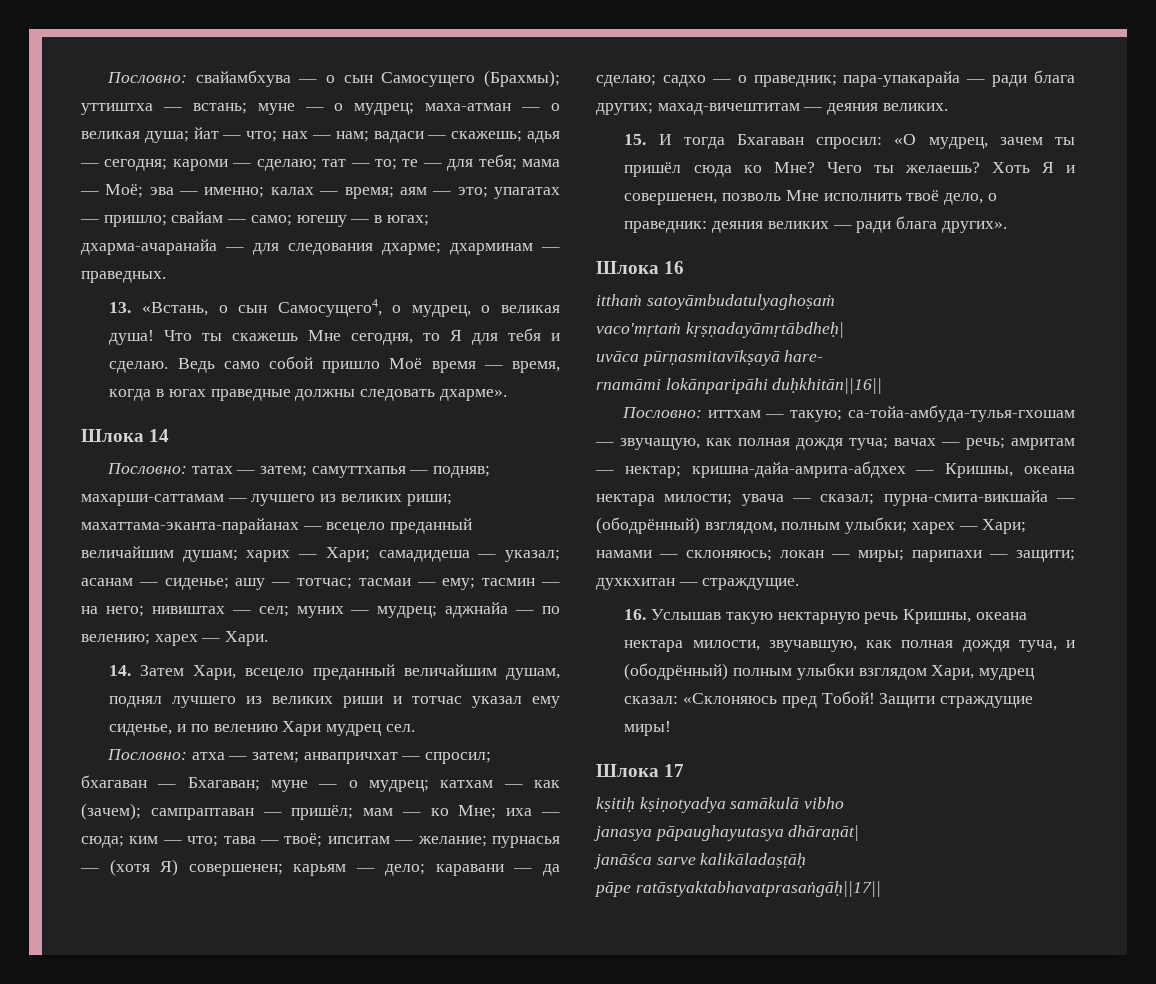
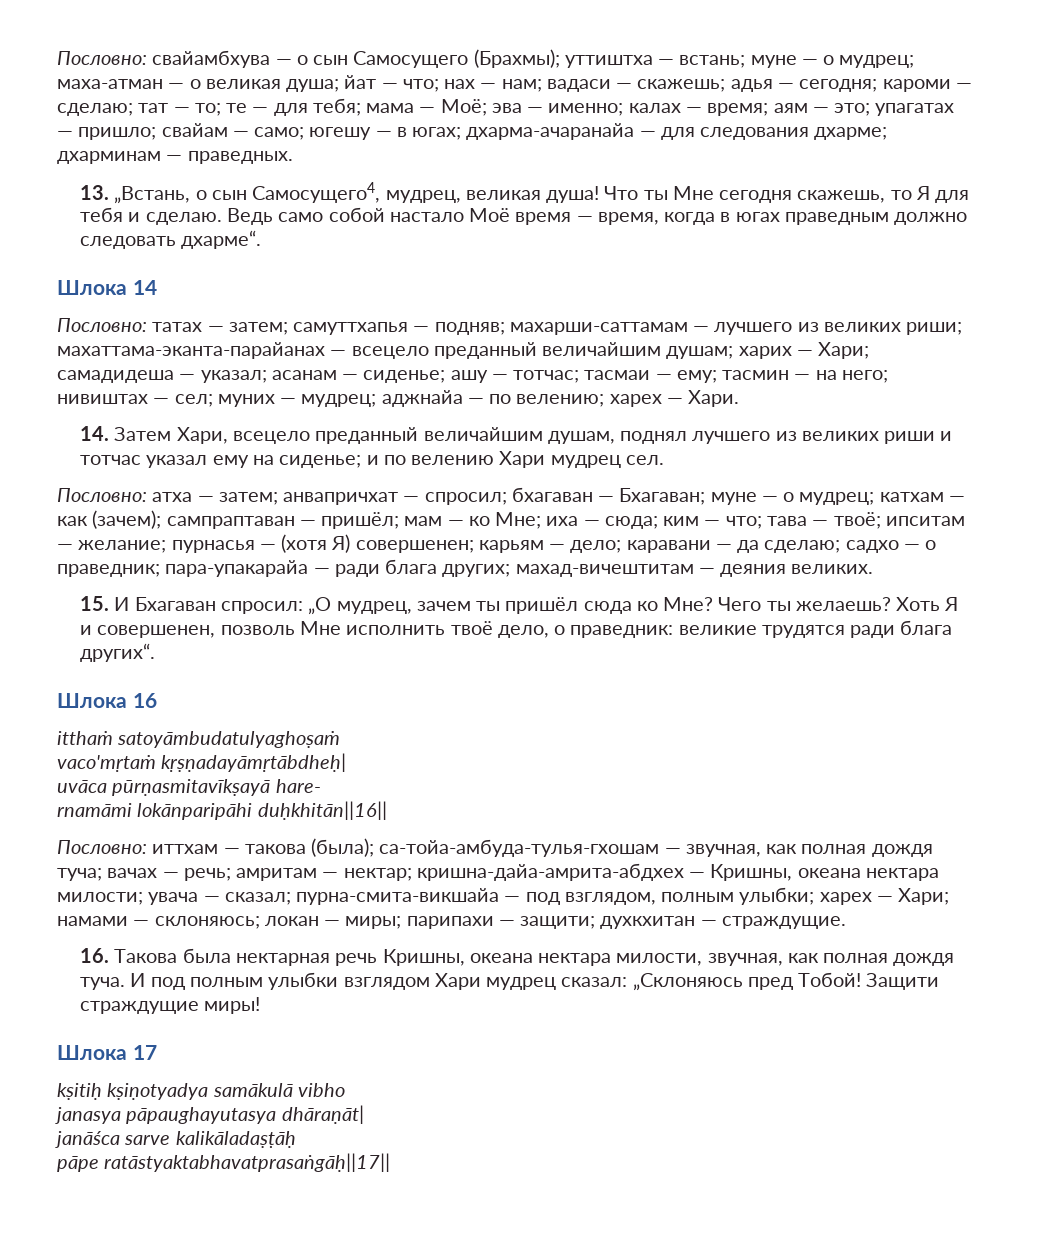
[142,302,209,316] «Встань, -> [114,186,191,204] „Встань,
[392,305,491,317] о мудрец, о -> [385,190,461,203] мудрец,
[232,330,414,345] скажешь Мне сегодня, -> [672,186,886,203] Мне сегодня скажешь,
[322,361,381,373] пришло -> [389,212,464,222] настало
[210,389,507,401] праведные должны следовать дхарме». -> [784,212,968,225] [80,230,262,249] праведным должно следовать дхарме“.
[109,724,173,736] сиденье, -> [252,455,362,468] на сиденье;
[683,137,725,149] тогда -> (130, 604) none
[894,134,917,145] «О -> [308,597,332,615] „О
[712,216,1007,233] деяния великих — ради блага других». -> [678,620,953,638] [80,643,156,662] великие трудятся ради блага других“.
[790,410,843,422] такую; -> [244,838,375,857] такова (была);
[620,438,700,450] звучащую, -> [685,844,761,857] звучная,
[596,517,700,534] (ободрённый) -> [525,892,560,905] под
[651,609,860,624] Услышав такую нектарную -> [114,948,330,966] Такова была нектарная
[768,640,1075,652] [624,663,729,680] звучавшую, как полная дождя туча, и (ободрённый) -> [707,953,955,966] [80,973,185,990] звучная, как полная дождя туча. И под
[931,665,975,680] Хари, -> [434,973,481,990] Хари
[683,693,778,704] «Склоняюсь -> [632,973,743,991] „Склоняюсь

